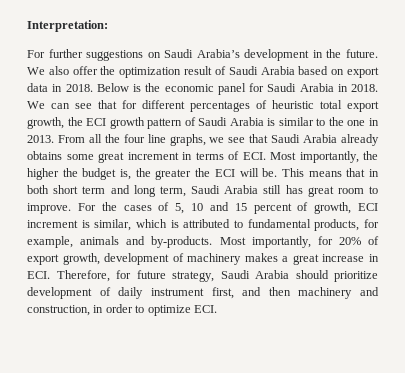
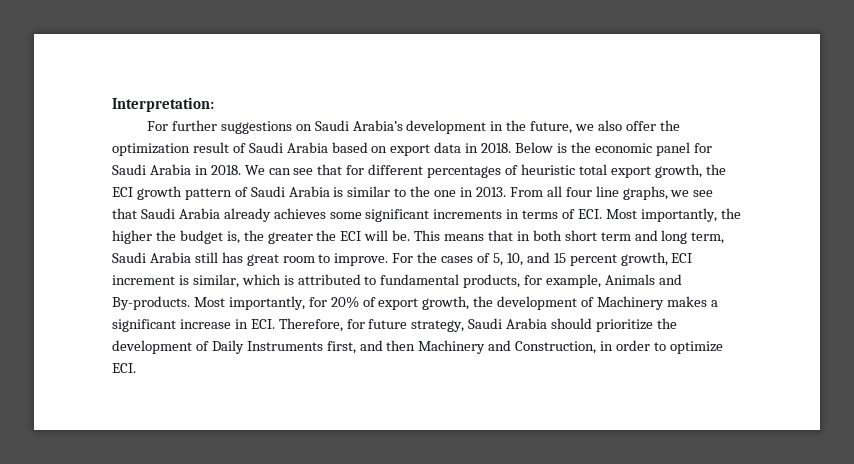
[345,49,378,58] [27,67,45,75] future. We -> [530,121,595,134] future, we
[104,134,120,143] the -> (562, 191) none
[27,151,179,163] obtains some great increment -> [273,208,503,222] achieves some significant increments
[191,203,204,211] 10 -> [506,253,523,266] 10,
[297,202,309,211] of -> (617, 260) none
[80,236,213,248] animals and by-products. -> [605,274,682,285] [112,296,190,310] Animals and By-products.
[104,253,242,265] development of machinery -> [473,296,665,310] the development of Machinery
[292,254,319,265] great -> [112,319,176,332] significant
[27,287,204,299] development of daily instrument -> [656,318,677,329] [112,340,323,354] the development of Daily Instruments
[298,287,379,299] [27,305,90,316] machinery and construction, -> [418,340,597,354] Machinery and Construction,

